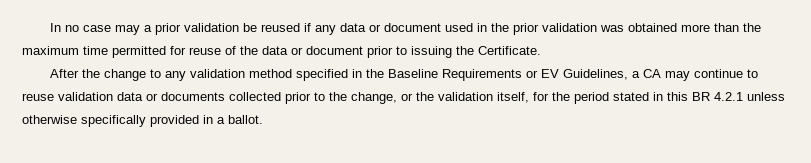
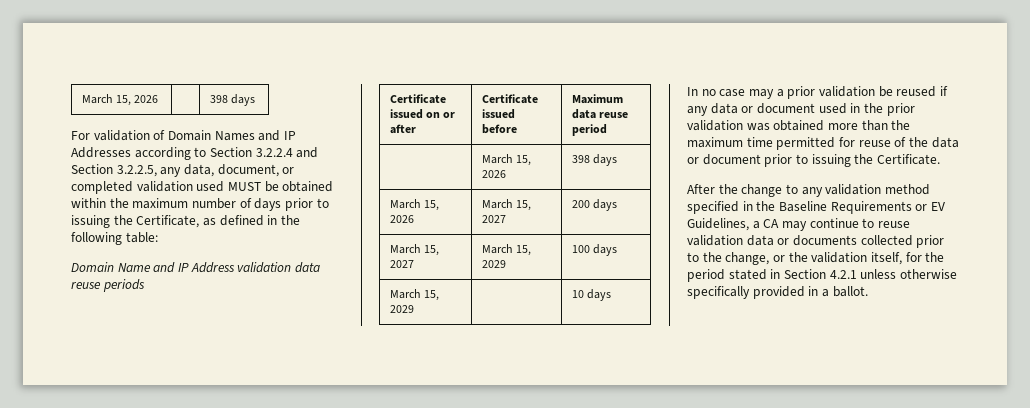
(49, 27) none -> [81,94,159,106] [209,94,255,106] [71,130,296,141] [71,147,319,160] [71,164,295,177] [71,181,334,194] [71,198,329,211] [71,215,300,228] [71,232,158,245] [71,262,320,273] [71,279,145,292] [389,94,446,104] [389,109,456,119] [389,124,416,134] [481,94,538,104] [481,109,515,119] [481,124,517,134] [571,94,623,104] [571,109,628,119] [571,124,607,136] [481,154,531,166] [481,170,506,178] [571,154,617,166] [389,199,439,211] [389,215,414,223] [481,199,531,211] [481,215,506,223] [571,199,617,211] [389,244,439,256] [389,260,414,268] [481,244,531,256] [481,260,506,268] [571,244,617,256] [389,289,439,301] [389,305,414,313] [571,289,611,301] March 15, 2026 | | 398 days // For validation of Domain Names and IP Addresses according to Section 3.2.2.4 and Section 3.2.2.5, any data, document, or completed validation used MUST be obtained within the maximum number of days prior to issuing the Certificate, as defined in the following table: // Domain Name and IP Address validation data reuse periods // Certificate issued on or after | Certificate issued before | Maximum data reuse period // | March 15, 2026 | 398 days // March 15, 2026 | March 15, 2027 | 200 days // March 15, 2027 | March 15, 2029 | 100 days // March 15, 2029 | | 10 days //
[667,92,710,101] this BR -> [783,269,826,279] Section

